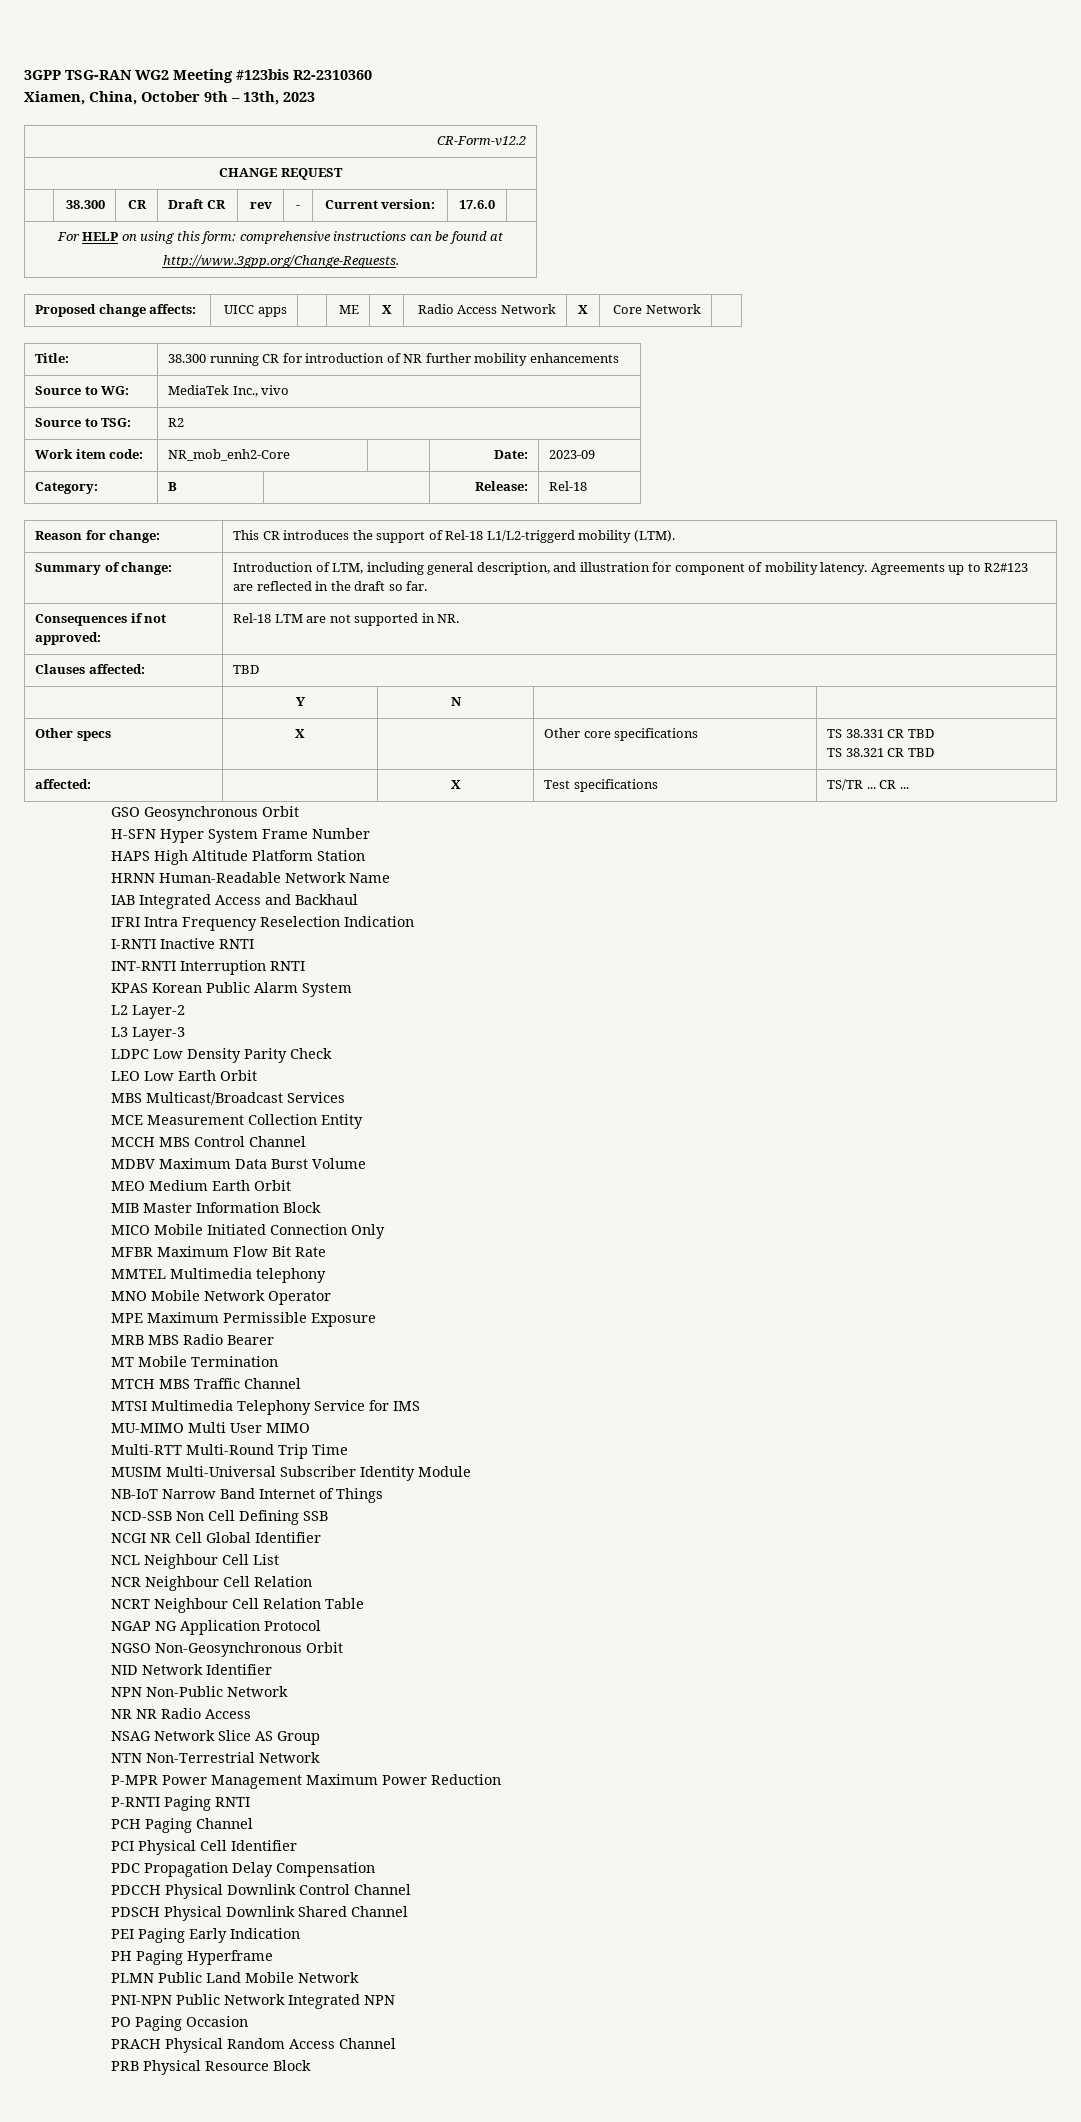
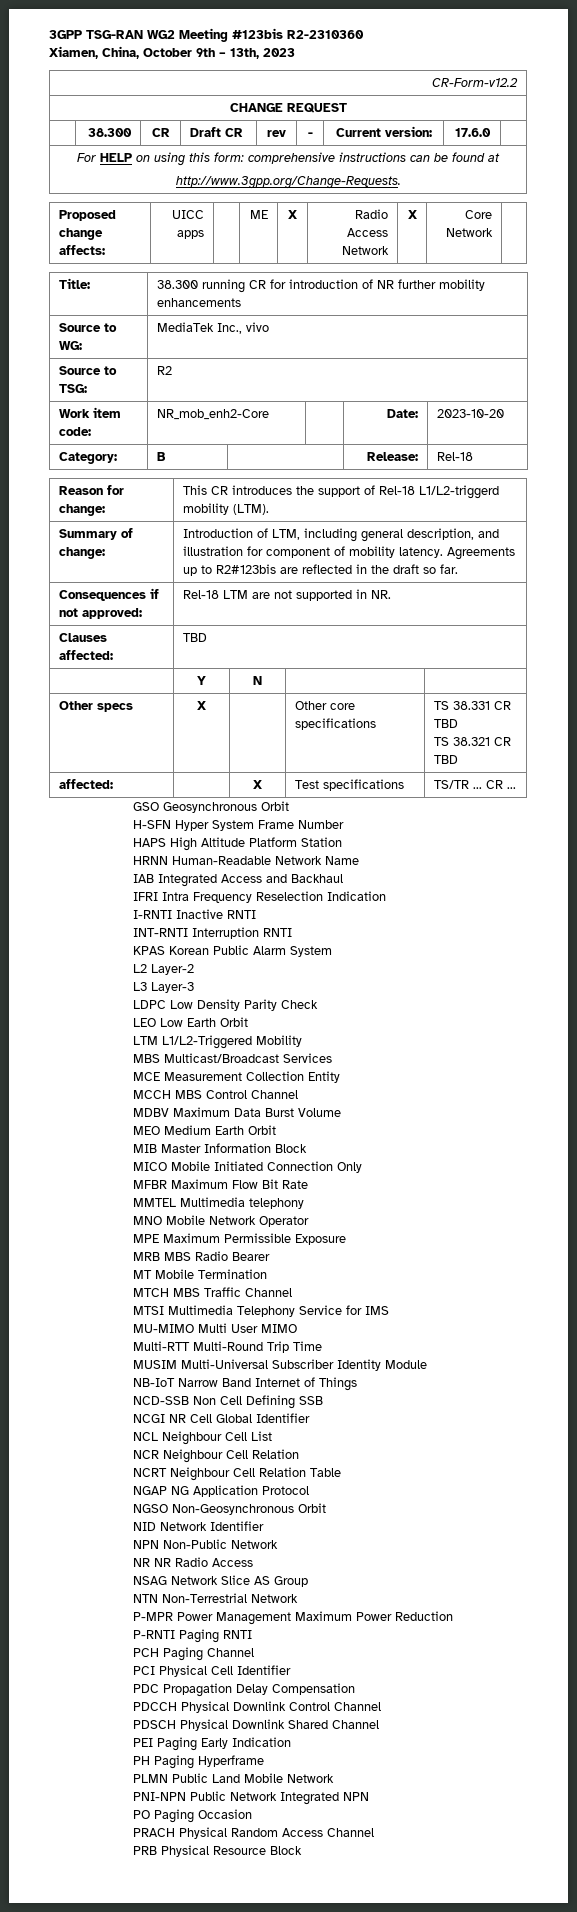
[549,450,596,459] 2023-09 -> [436,409,504,418] 2023-10-20
[984,563,1029,572] R2#123 -> [215,564,276,574] R2#123bis
(258, 1075) none -> [132,1035,302,1049] // LTM L1/L2-Triggered Mobility

